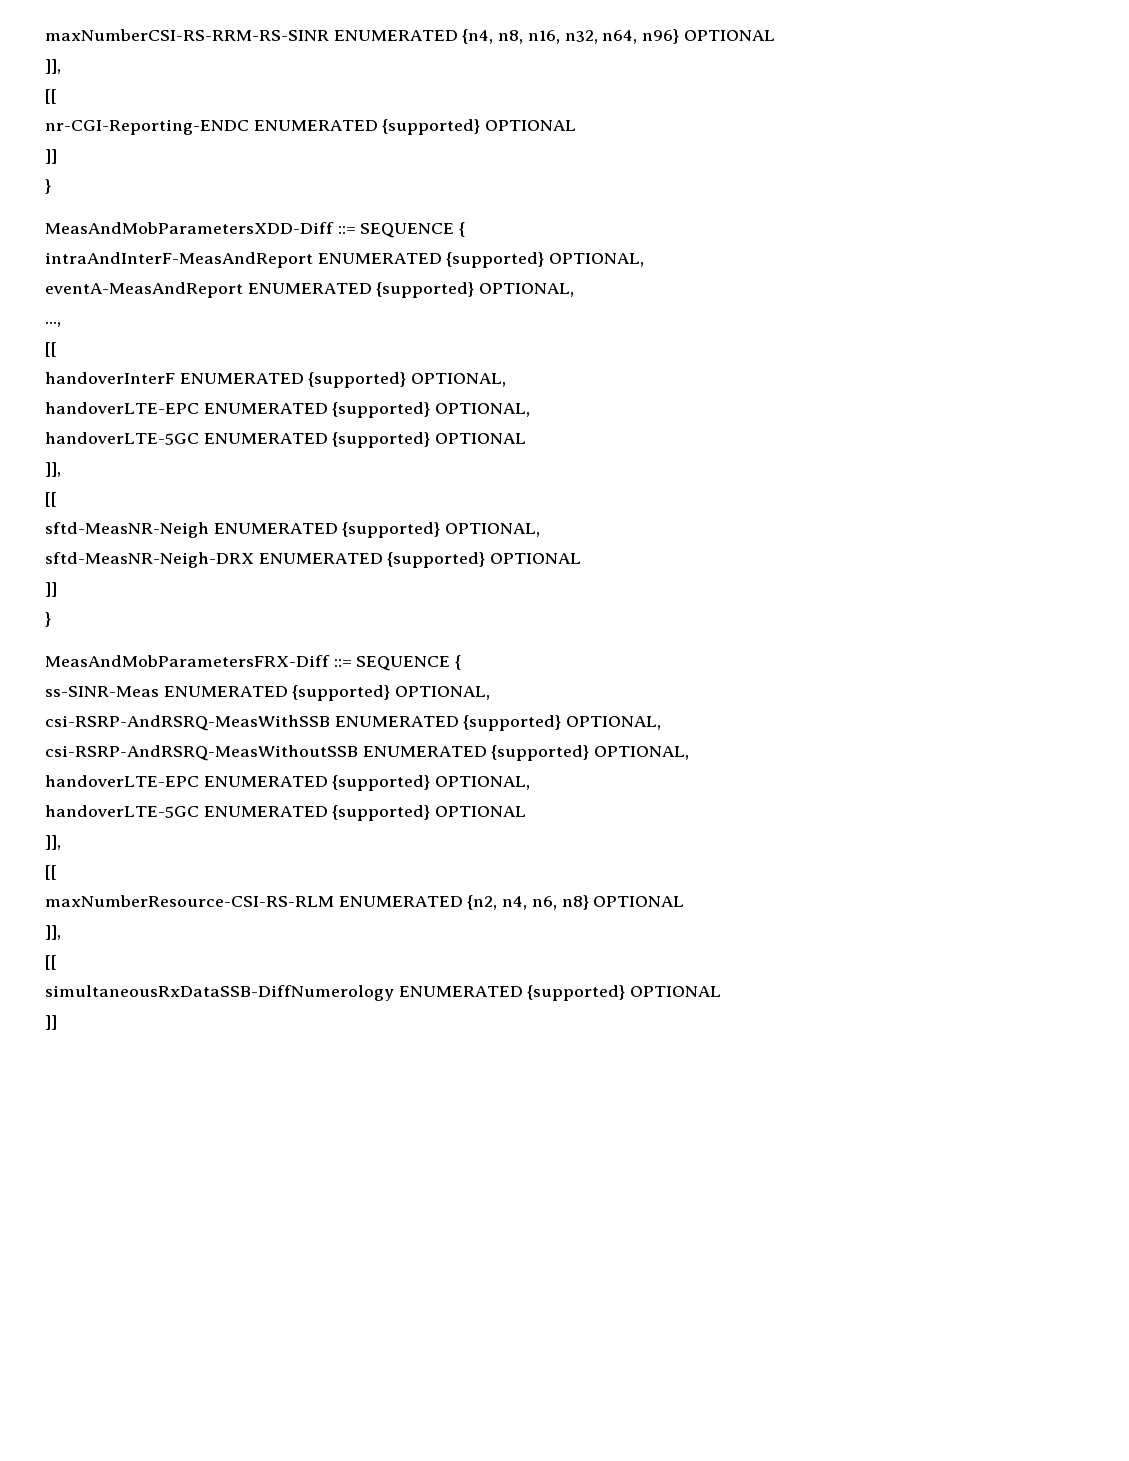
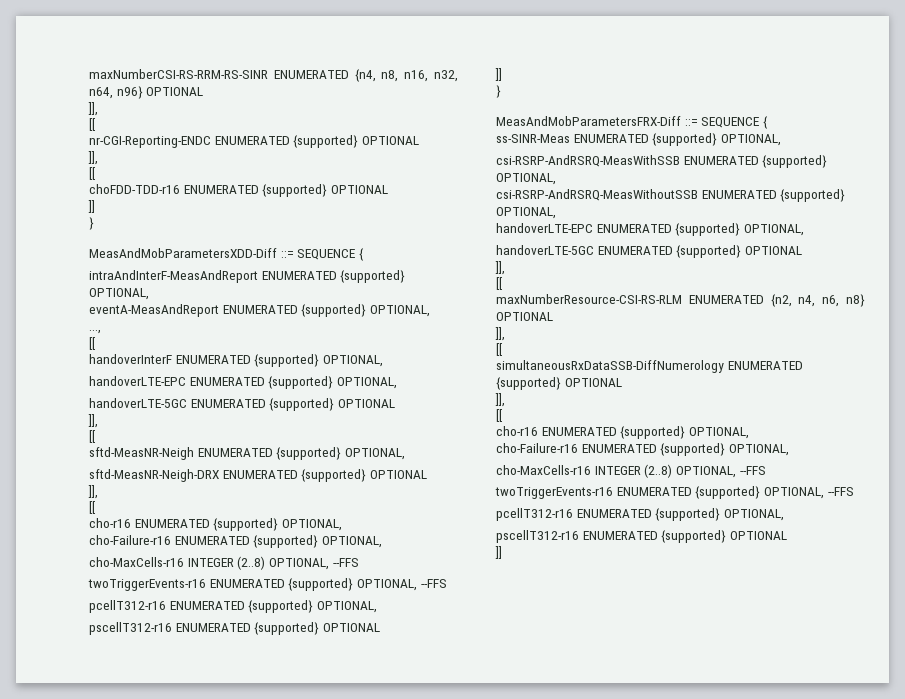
(577, 125) none -> [88,151,98,165] [89,167,96,180] [89,184,388,197] // ]], // [[ // choFDD-TDD-r16 ENUMERATED {supported} OPTIONAL
(582, 558) none -> [88,485,98,499] [89,501,96,514] [89,518,342,531] [89,535,382,548] [89,556,359,570] [88,578,447,591] [89,600,377,613] [89,622,380,635] // ]], // [[ // cho-r16 ENUMERATED {supported} OPTIONAL, // cho-Failure-r16 ENUMERATED {supported} OPTIONAL, // cho-MaxCells-r16 INTEGER (2..8) OPTIONAL, --FFS // twoTriggerEvents-r16 ENUMERATED {supported} OPTIONAL, --FFS // pcellT312-r16 ENUMERATED {supported} OPTIONAL, // pscellT312-r16 ENUMERATED {supported} OPTIONAL
(722, 991) none -> [495,393,505,407] [496,409,503,422] [496,426,749,439] [496,443,789,456] [496,464,766,478] [495,486,854,499] [496,508,784,521] [496,530,787,543] // ]], // [[ // cho-r16 ENUMERATED {supported} OPTIONAL, // cho-Failure-r16 ENUMERATED {supported} OPTIONAL, // cho-MaxCells-r16 INTEGER (2..8) OPTIONAL, --FFS // twoTriggerEvents-r16 ENUMERATED {supported} OPTIONAL, --FFS // pcellT312-r16 ENUMERATED {supported} OPTIONAL, // pscellT312-r16 ENUMERATED {supported} OPTIONAL

